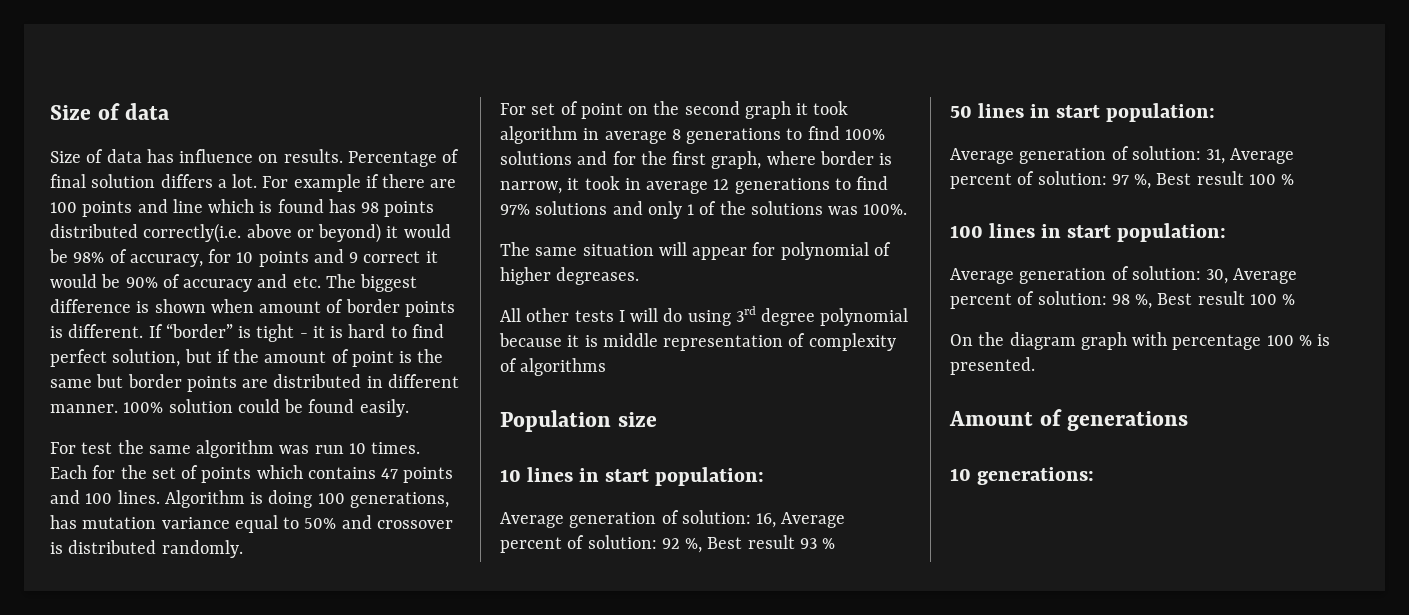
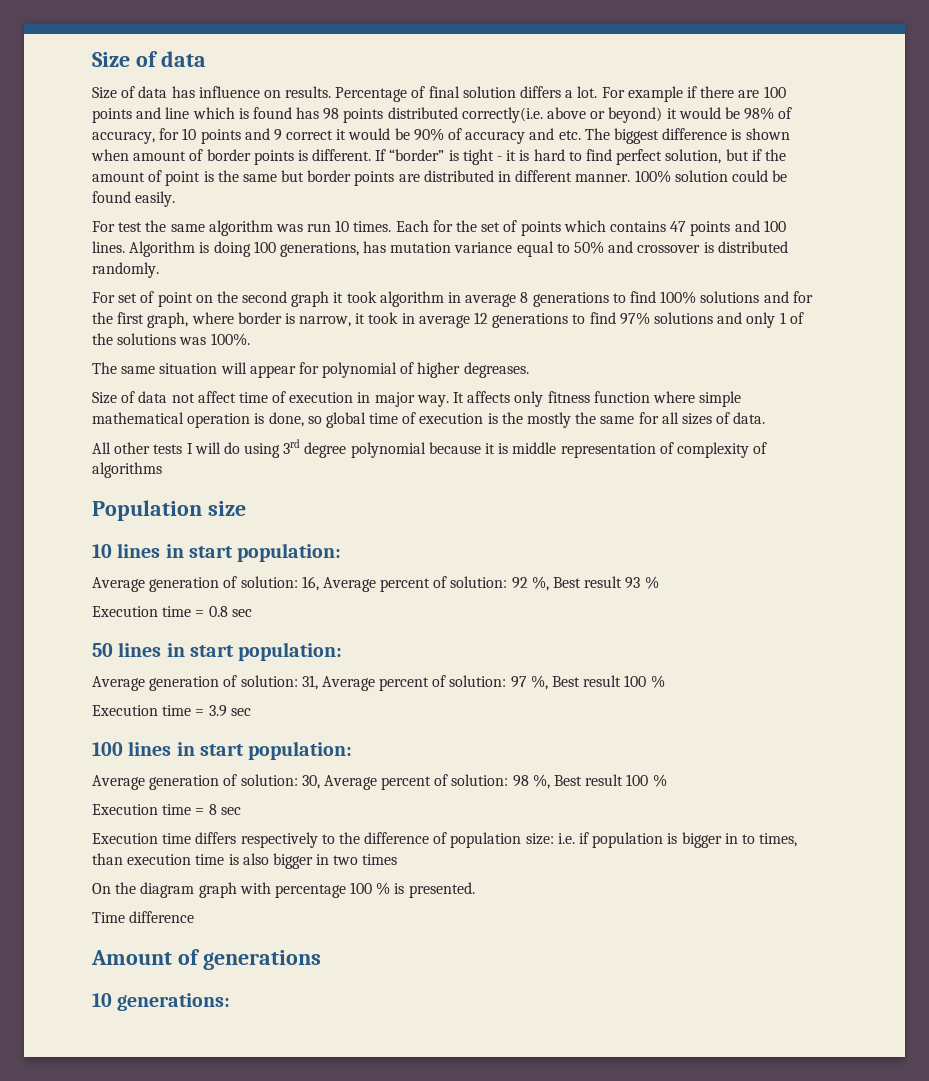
(640, 276) none -> [92,391,742,407] [92,412,766,428] // Size of data not affect time of execution in major way. It affects only fitness function where simple mathematical operation is done, so global time of execution is the mostly the same for all sizes of data.
(836, 543) none -> [92,606,252,617] // Execution time = 0.8 sec
(1295, 179) none -> [92,705,251,717] // Execution time = 3.9 sec
(1296, 299) none -> [92,804,241,815] [92,832,798,848] [92,853,398,869] // Execution time = 8 sec // Execution time differs respectively to the difference of population size: i.e. if population is bigger in to times, than execution time is also bigger in two times
(1035, 366) none -> [92,911,195,923] // Time difference

